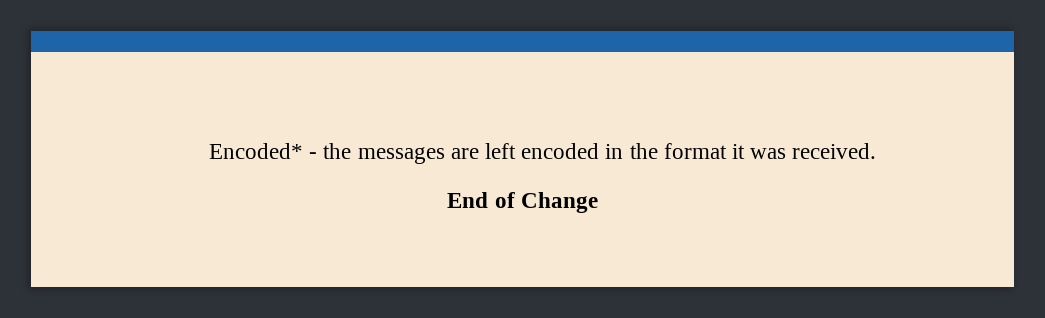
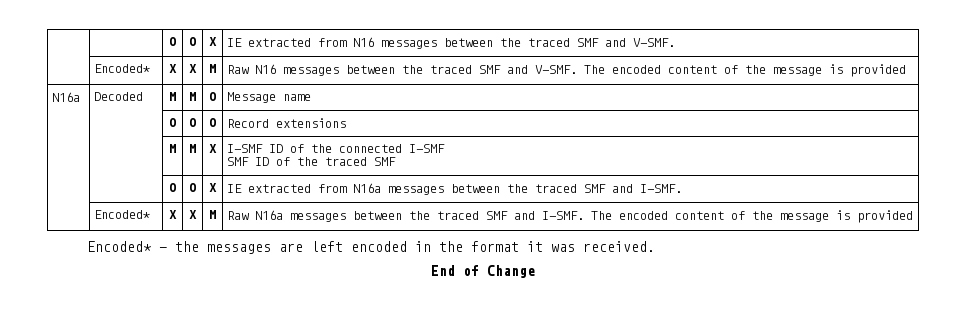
(208, 151) none -> [169,37,176,46] [189,37,196,46] [209,37,217,46] [227,37,676,49] [94,64,151,73] [169,64,177,73] [189,64,197,73] [209,64,216,73] [227,64,907,77] [52,92,81,102] [94,92,144,101] [169,92,176,101] [189,92,196,101] [209,92,216,101] [227,92,312,103] [169,118,176,127] [189,118,196,127] [209,118,216,127] [227,118,347,128] [169,144,176,153] [189,144,196,153] [209,144,217,153] [227,144,446,153] [227,157,397,166] [169,183,176,192] [189,183,196,192] [209,183,217,192] [227,183,683,195] [94,210,151,219] [169,210,177,219] [189,210,197,219] [209,210,216,219] [227,210,914,223] | | O | O | X | IE extracted from N16 messages between the traced SMF and V-SMF. // | Encoded* | X | X | M | Raw N16 messages between the traced SMF and V-SMF. The encoded content of the message is provided // N16a | Decoded | M | M | O | Message name // | | O | O | O | Record extensions // | | M | M | X | I-SMF ID of the connected I-SMF // SMF ID of the traced SMF // | | O | O | X | IE extracted from N16a messages between the traced SMF and I-SMF. // | Encoded* | X | X | M | Raw N16a messages between the traced SMF and I-SMF. The encoded content of the message is provided //

